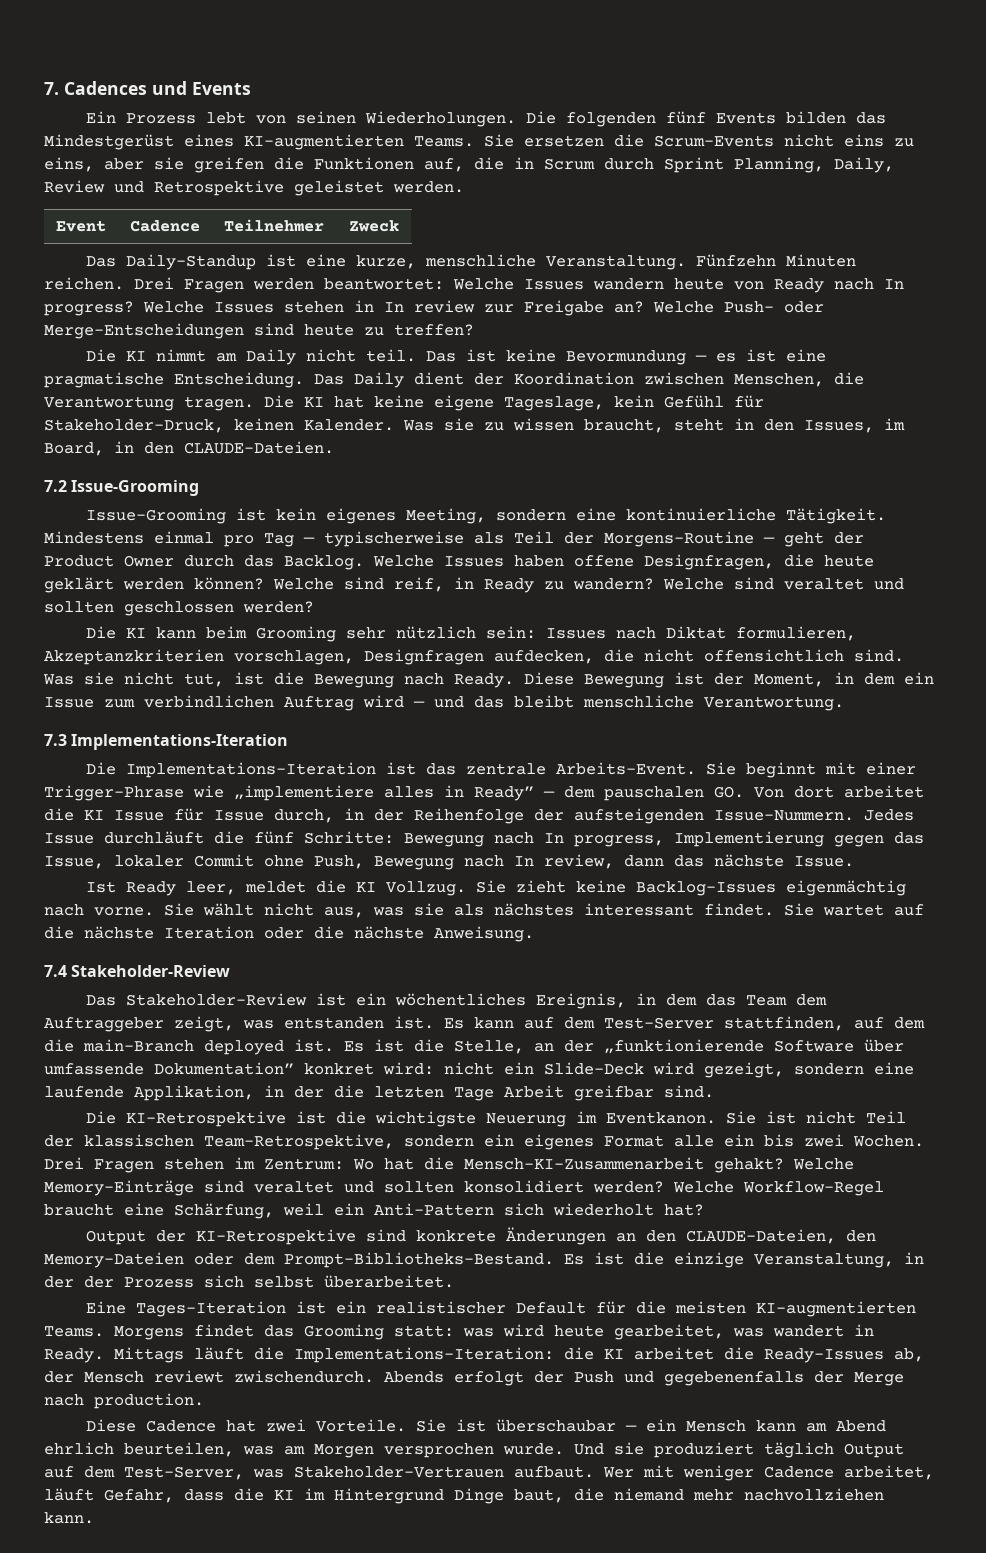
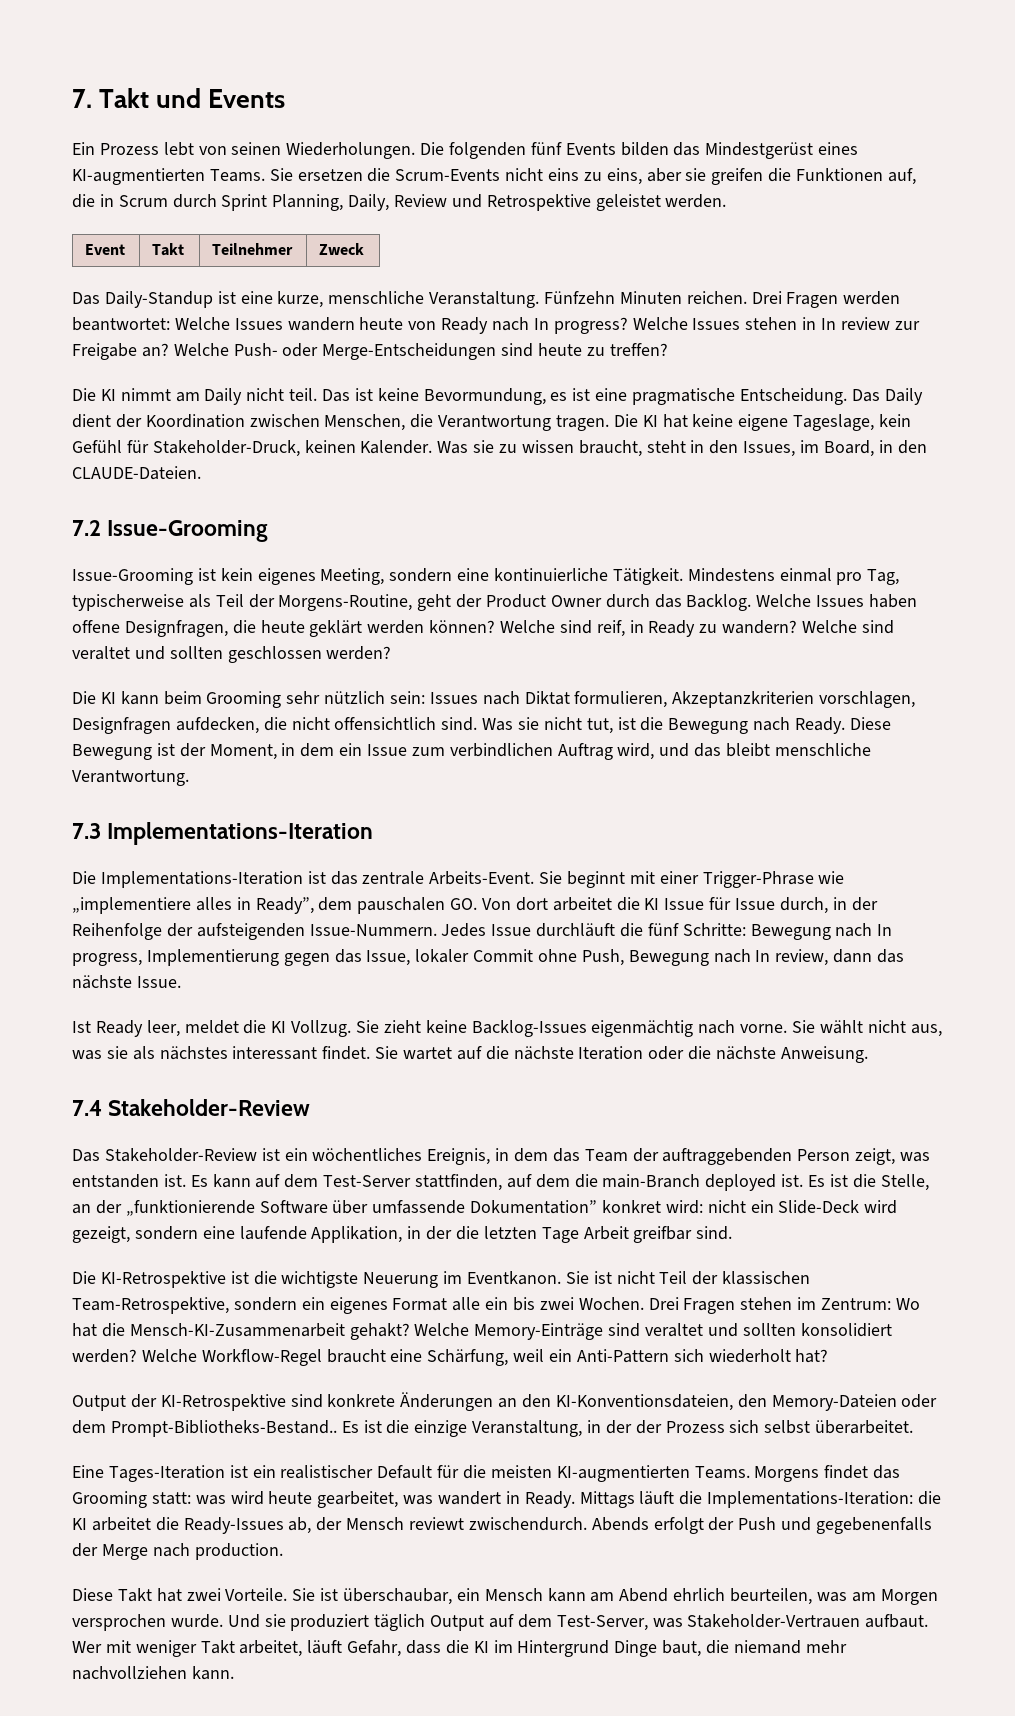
[64,81,147,95] Cadences -> [99,88,150,108] Takt
[129,220,200,232] Cadence -> [152,243,185,256] Takt
[565,350,707,365] Bevormundung — -> [423,388,546,405] Bevormundung,
[264,533,315,547] Tag — -> [867,569,900,585] Tag,
[604,531,775,547] Morgens-Routine — -> [278,594,413,611] Morgens-Routine,
[363,695,425,708] wird — -> [617,743,655,760] wird,
[474,786,555,801] Ready” — -> [255,897,314,914] Ready”,
[795,994,827,1006] [44,1017,164,1032] dem Auftraggeber -> [632,1148,851,1165] der auftraggebenden Person
[685,1229,836,1244] CLAUDE-Dateien, -> [555,1394,733,1411] KI-Konventionsdateien,
[284,1252,554,1268] Prompt-Bibliotheks-Bestand. -> [110,1420,337,1437] Prompt-Bibliotheks-Bestand..
[145,1420,216,1432] Cadence -> [117,1588,152,1602] Takt
[495,1419,637,1432] überschaubar — -> [343,1588,453,1605] überschaubar,
[764,1466,834,1478] Cadence -> [200,1640,235,1654] Takt

